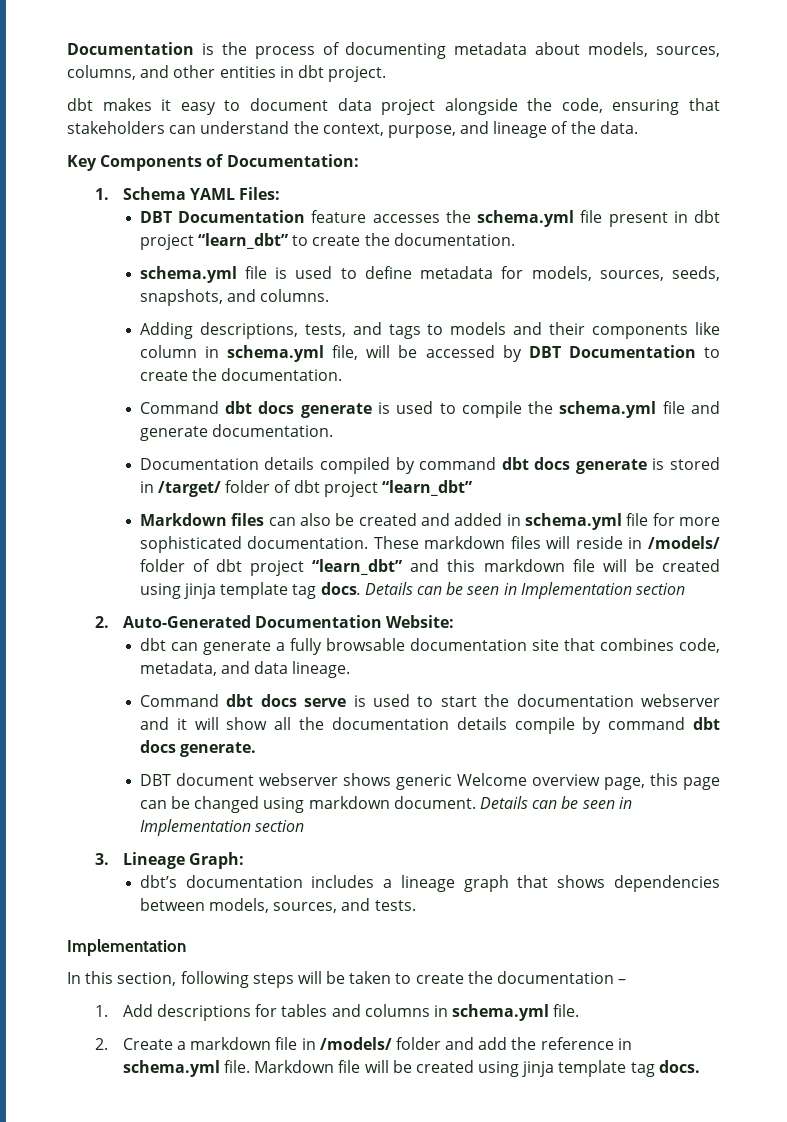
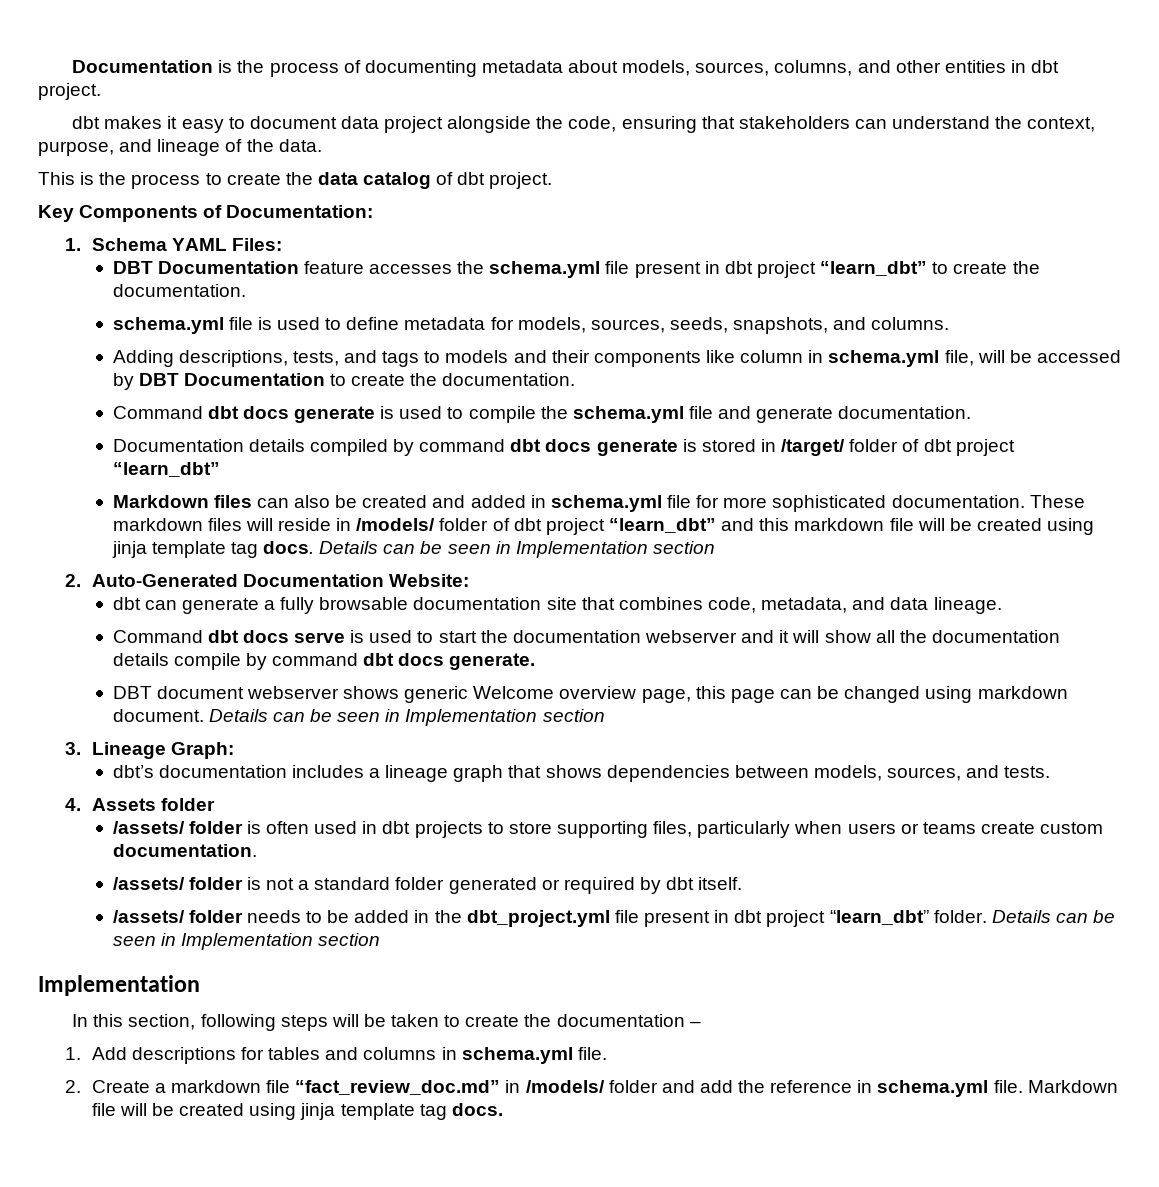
(638, 127) none -> [38,172,553,189] // This is the process to create the data catalog of dbt project.
(416, 905) none -> [64,798,215,811] [112,821,1104,838] [112,844,257,857] [112,877,743,894] [112,910,1116,927] [112,933,381,950] // 4. Assets folder // /assets/ folder is often used in dbt projects to store supporting files, particularly when users or teams create custom documentation. // /assets/ folder is not a standard folder generated or required by dbt itself. // /assets/ folder needs to be added in the dbt_project.yml file present in dbt project “learn_dbt” folder. Details can be seen in Implementation section
(298, 1043) none -> [295,1080,501,1095] “fact_review_doc.md”

